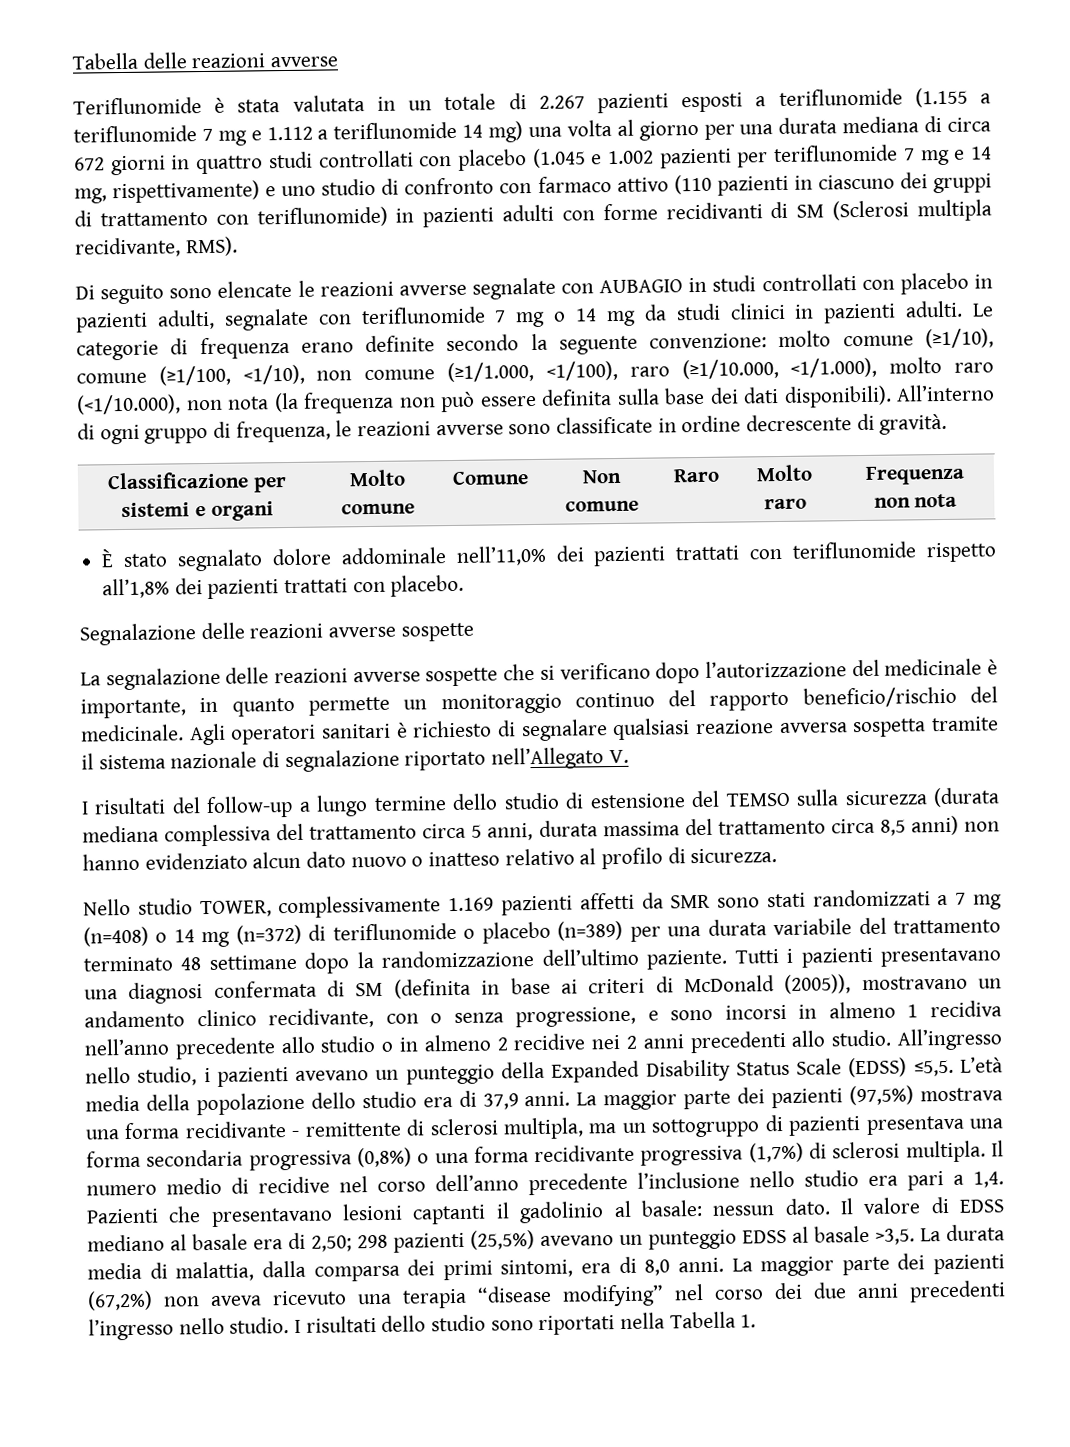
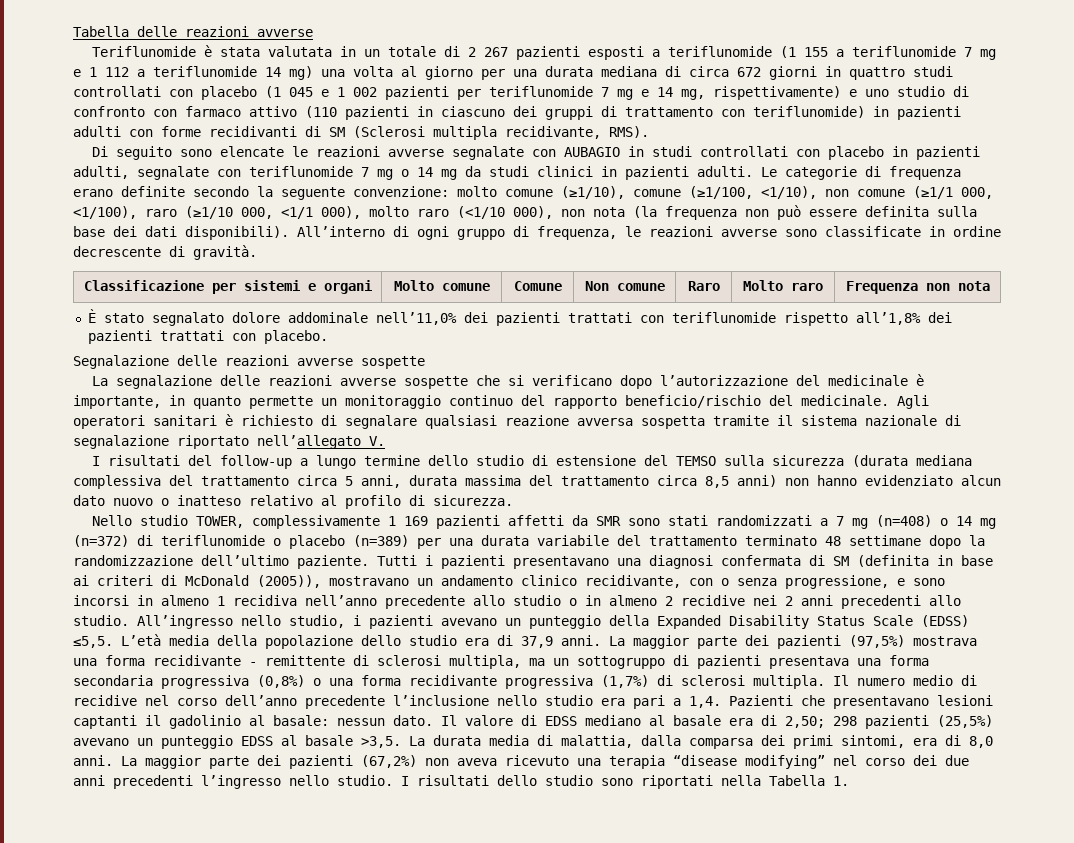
[538,95,585,109] 2.267 -> [467,47,508,57] 2 267
[914,87,968,108] (1.155 -> [779,46,828,58] (1 155
[266,126,313,141] 1.112 -> [89,67,129,77] 1 112
[531,148,655,168] (1.045 e 1.002 -> [265,86,377,98] (1 045 e 1 002
[447,356,995,383] [76,394,181,415] (≥1/1.000, <1/100), raro (≥1/10.000, <1/1.000), molto raro (<1/10.000), -> [913,186,993,199] [73,206,553,219] (≥1/1 000, <1/100), raro (≥1/10 000, <1/1 000), molto raro (<1/10 000),
[491,747,605,770] nell’Allegato -> [257,435,361,449] nell’allegato
[448,897,495,912] 1.169 -> [387,516,428,526] 1 169

